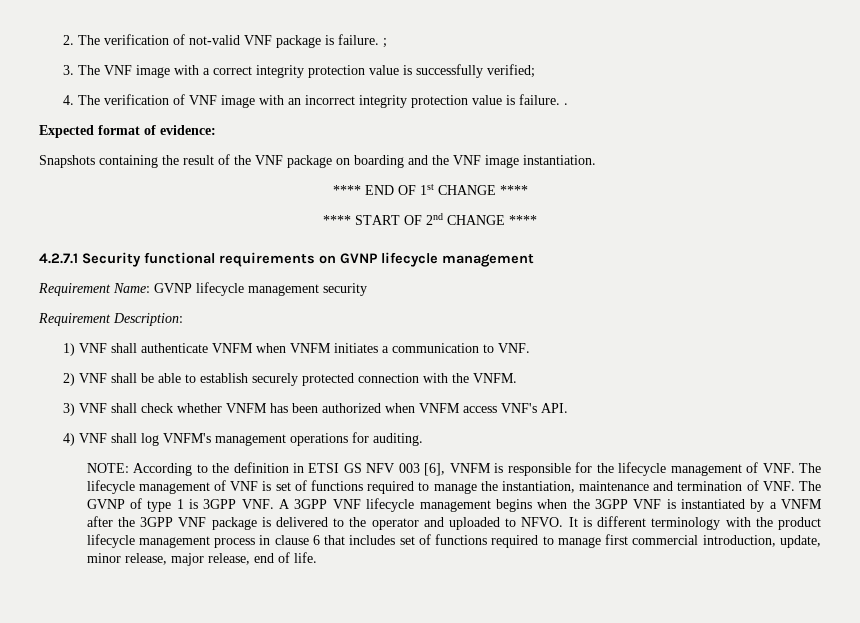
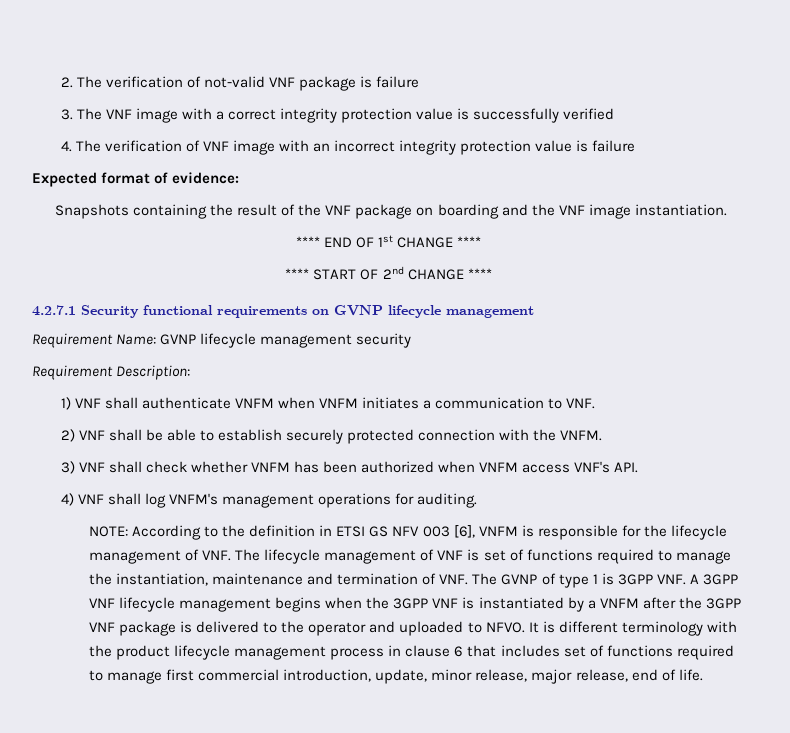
[337,34,387,48] failure. ; -> [375,76,419,88] failure
[486,64,535,78] verified; -> [563,108,615,120] verified
[518,94,568,105] failure. . -> [592,140,636,152] failure

